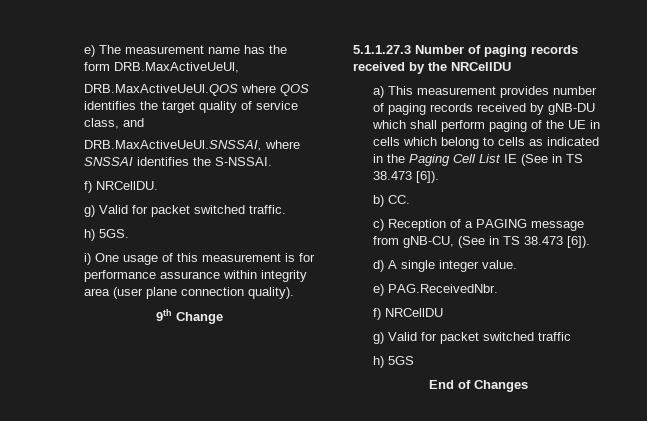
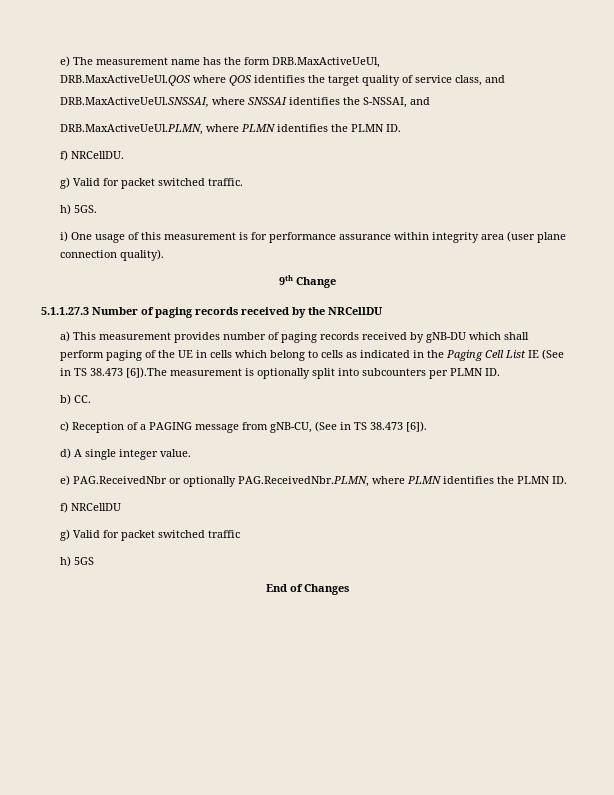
[214,157,272,166] S-NSSAI. -> [362,97,430,108] [59,124,401,135] S-NSSAI, and // DRB.MaxActiveUeUl.PLMN, where PLMN identifies the PLMN ID.
[415,171,439,183] [6]). -> [125,367,500,379] [6]).The measurement is optionally split into subcounters per PLMN ID.
[387,284,498,293] PAG.ReceivedNbr. -> [72,476,567,487] PAG.ReceivedNbr or optionally PAG.ReceivedNbr.PLMN, where PLMN identifies the PLMN ID.

